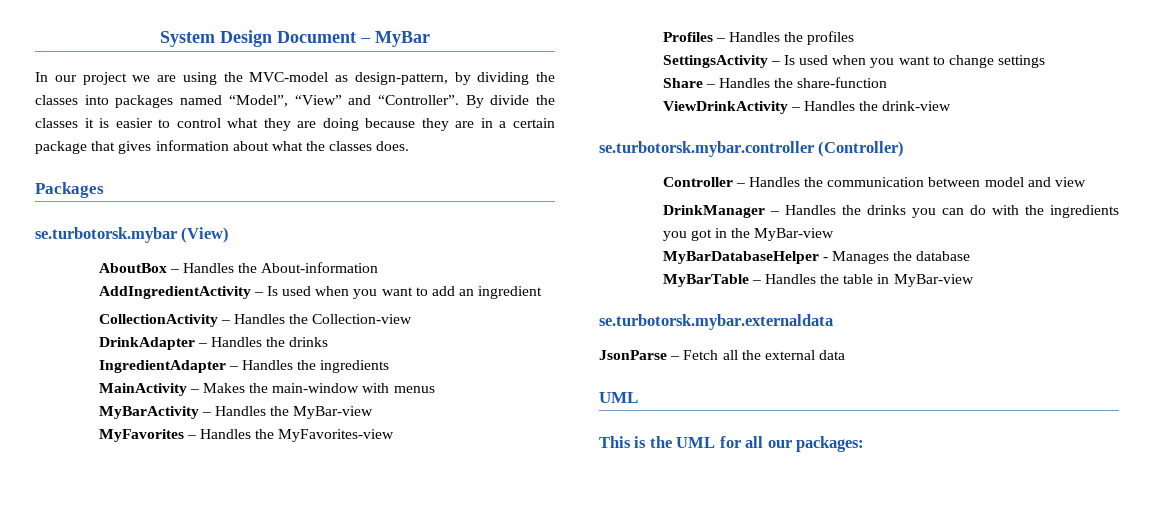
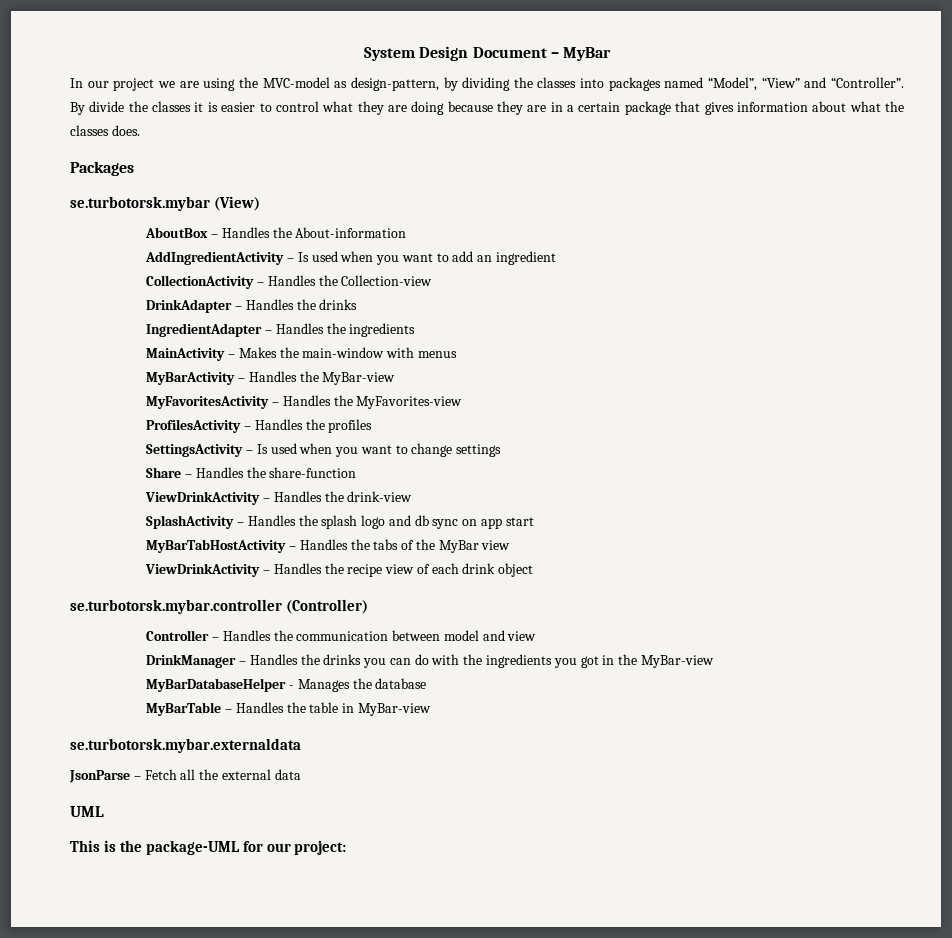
[98,429,184,442] MyFavorites -> [146,396,270,409] MyFavoritesActivity
[662,32,713,42] Profiles -> [146,419,242,433] ProfilesActivity
(952, 106) none -> [146,515,534,529] [146,539,511,553] [145,563,534,577] // SplashActivity – Handles the splash logo and db sync on app start // MyBarTabHostActivity – Handles the tabs of the MyBar view // ViewDrinkActivity – Handles the recipe view of each drink object
[676,436,865,452] UML for all our packages: -> [145,840,347,855] package-UML for our project:

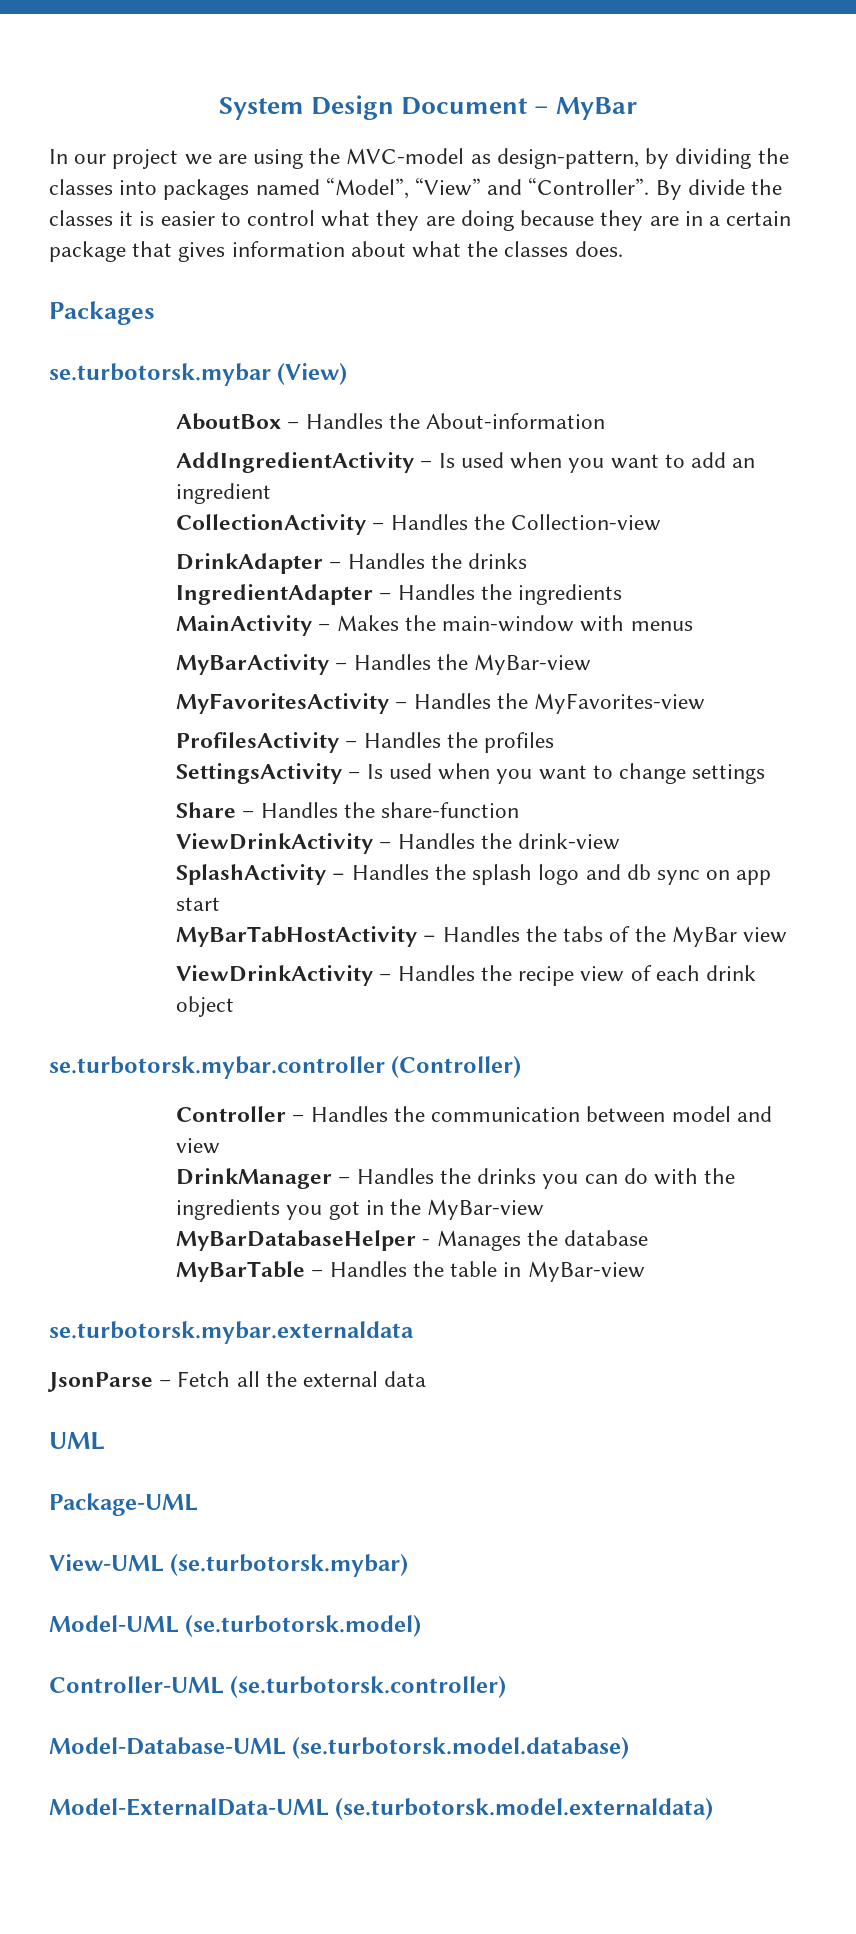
[70,840,347,855] This is the package-UML for our project: -> [49,1493,198,1516] [49,1554,409,1577] [49,1615,422,1637] [49,1676,507,1698] [49,1737,630,1759] [49,1798,714,1820] Package-UML // View-UML (se.turbotorsk.mybar) // Model-UML (se.turbotorsk.model) // Controller-UML (se.turbotorsk.controller) // Model-Database-UML (se.turbotorsk.model.database) // Model-ExternalData-UML (se.turbotorsk.model.externaldata)

